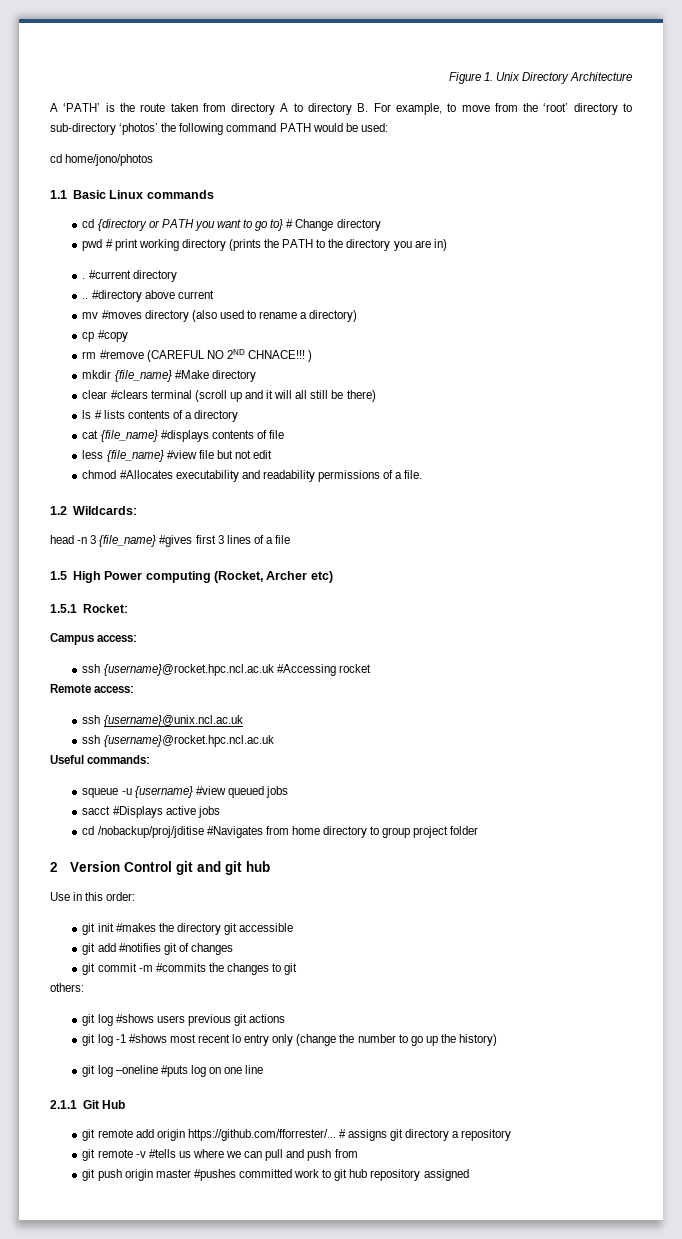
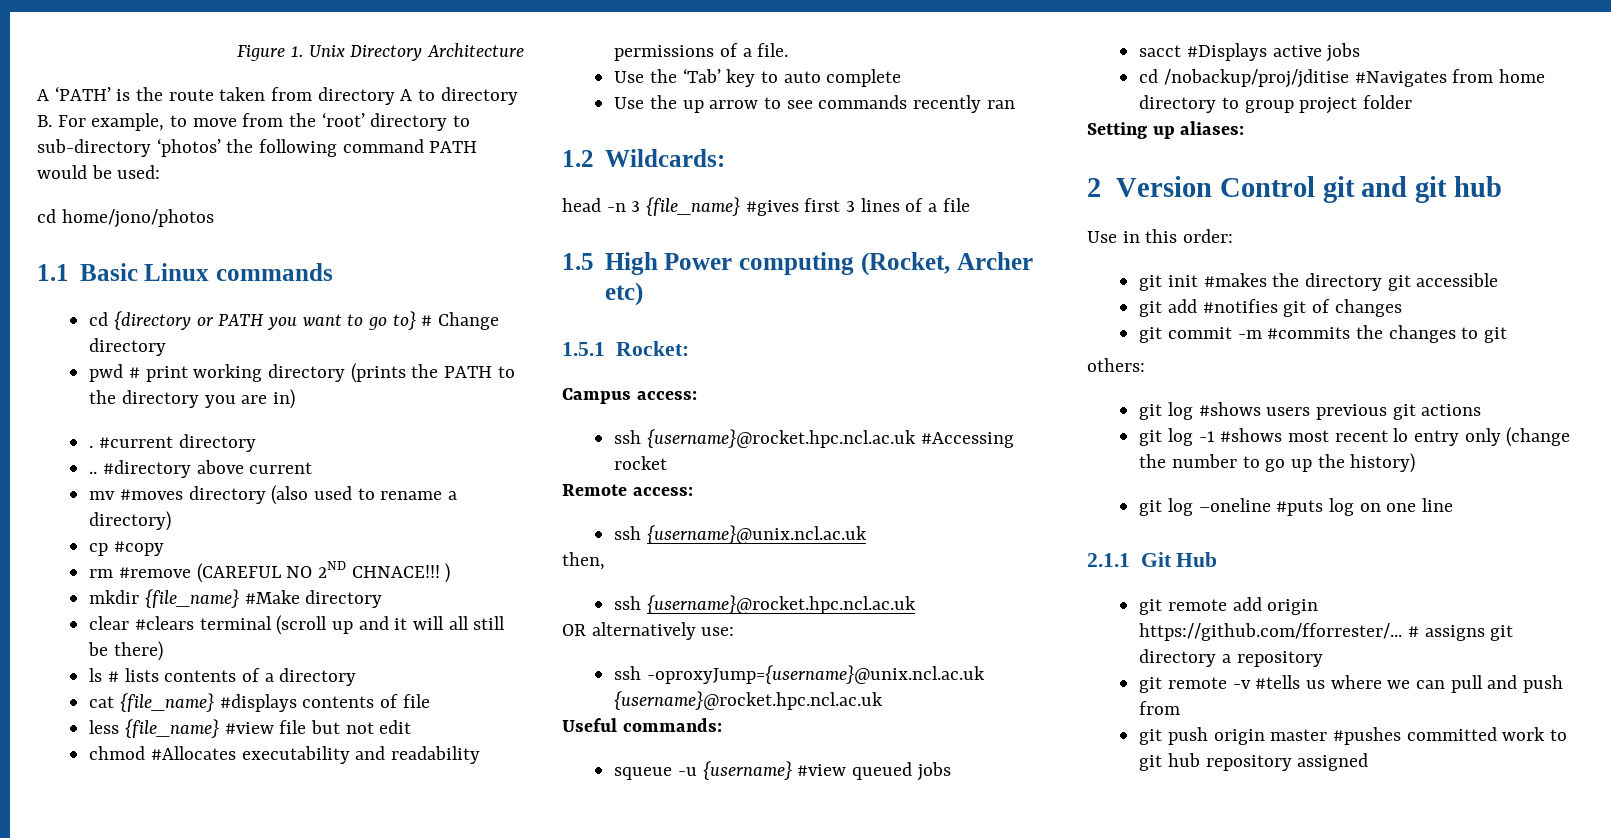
(423, 474) none -> [614,68,902,87] [614,95,1015,113] // Use the ‘Tab’ key to auto complete // Use the up arrow to see commands recently ran
[82,735,274,747] // ssh {username}@rocket.hpc.ncl.ac.uk -> [562,552,605,570] [614,595,916,615] [562,622,735,640] [614,665,985,685] [614,691,884,711] // then, // ssh {username}@rocket.hpc.ncl.ac.uk // OR alternatively use: // ssh -oproxyJump={username}@unix.ncl.ac.uk {username}@rocket.hpc.ncl.ac.uk
(479, 830) none -> [1087,121,1245,139] // Setting up aliases:

